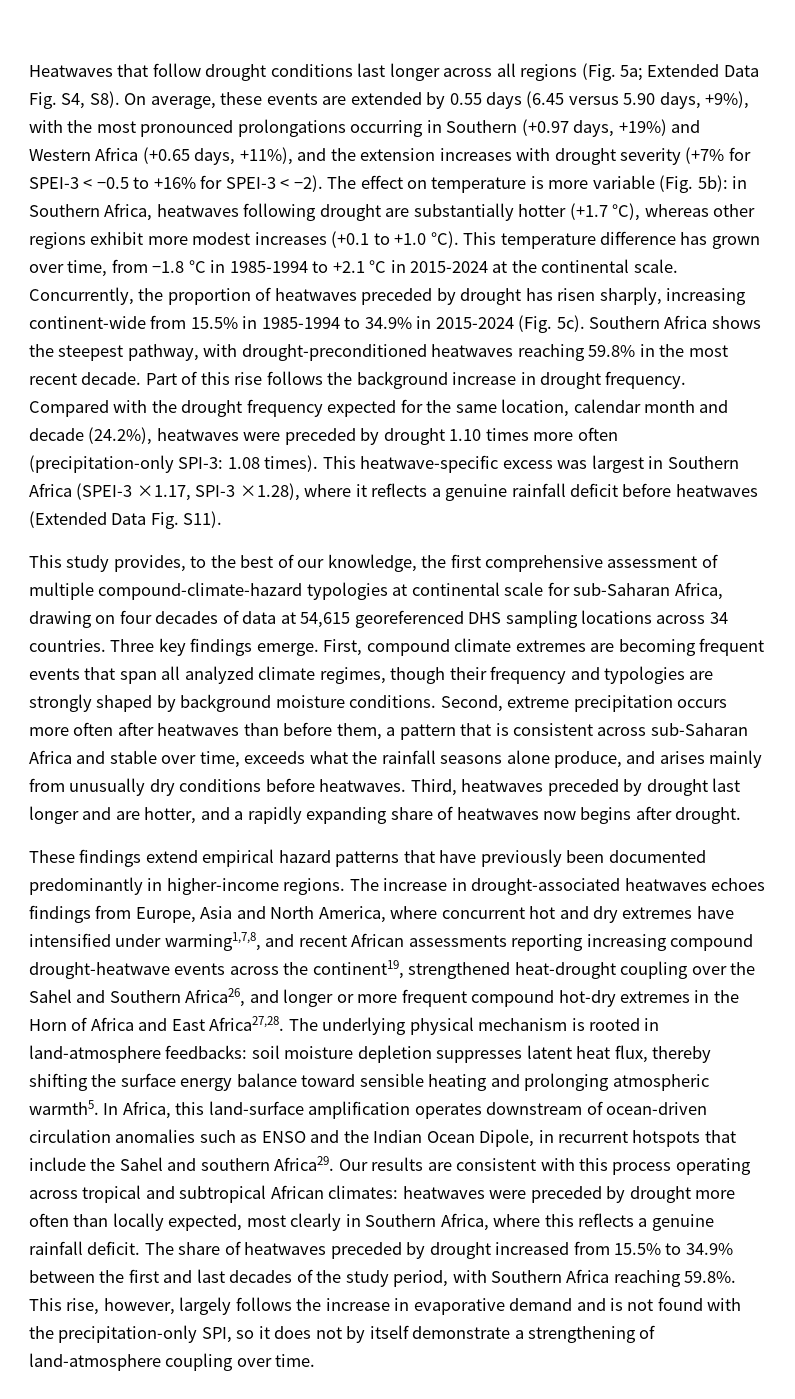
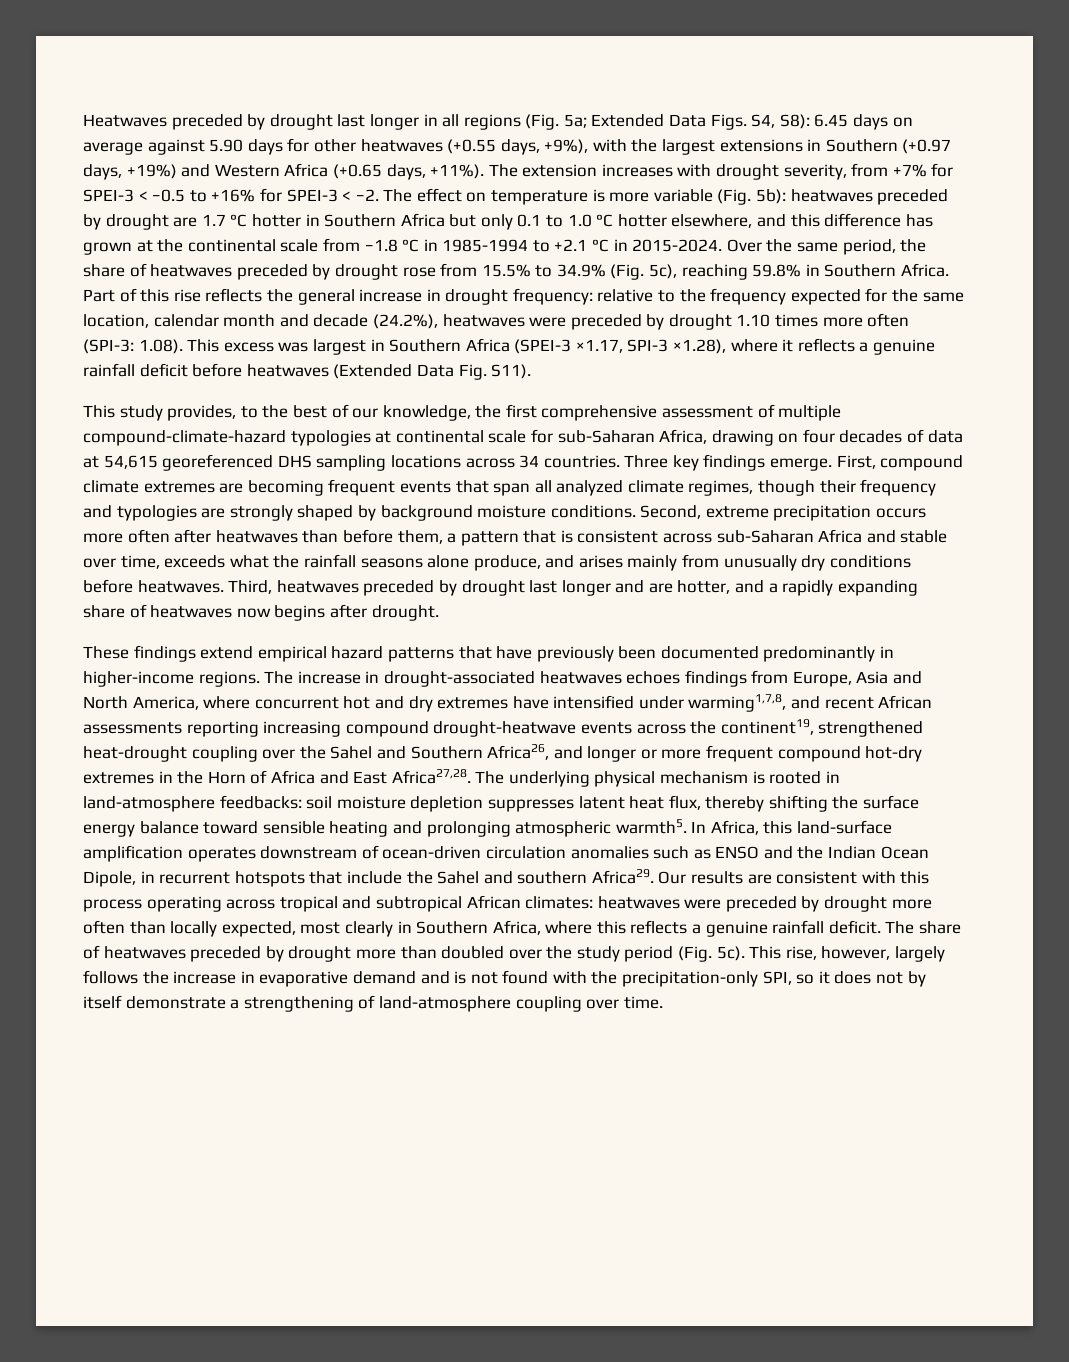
[117,63,493,81] that follow drought conditions last longer across -> [171,114,438,130] preceded by drought last longer in
[29,91,750,109] [29,119,424,137] Fig. S4, S8). On average, these events are extended by 0.55 days (6.45 versus 5.90 days, +9%), with the most pronounced prolongations occurring -> [710,114,913,130] [83,138,803,155] Figs. S4, S8): 6.45 days on average against 5.90 days for other heatwaves (+0.55 days, +9%), with the largest extensions
[239,147,356,165] +11%), and the -> [430,164,518,179] +11%). The
[620,147,725,165] severity (+7% -> [783,163,927,180] severity, from +7%
[293,175,323,192] −2). -> [355,189,379,201] −2.
[732,176,748,189] [29,203,756,221] [29,231,760,249] [29,260,108,277] in Southern Africa, heatwaves following drought are substantially hotter (+1.7 °C), whereas other regions exhibit more modest increases (+0.1 to +1.0 °C). This temperature difference has grown over time, -> [790,189,949,205] [83,213,933,230] [83,239,319,255] heatwaves preceded by drought are 1.7 °C hotter in Southern Africa but only 0.1 to 1.0 °C hotter elsewhere, and this difference has grown at the continental scale
[410,259,678,273] [29,287,747,305] [29,315,761,333] [29,344,728,361] [29,371,687,389] [29,400,243,417] 2015-2024 at the continental scale. Concurrently, the proportion of heatwaves preceded by drought has risen sharply, increasing continent-wide from 15.5% in 1985-1994 to 34.9% in 2015-2024 (Fig. 5c). Southern Africa shows the steepest pathway, with drought-preconditioned heatwaves reaching 59.8% in the most recent decade. Part of this rise follows the background increase in drought frequency. Compared with the drought -> [632,239,927,255] [83,263,950,280] [83,288,706,305] 2015-2024. Over the same period, the share of heatwaves preceded by drought rose from 15.5% to 34.9% (Fig. 5c), reaching 59.8% in Southern Africa. Part of this rise reflects the general increase in drought frequency: relative to the
[29,455,499,473] (precipitation-only SPI-3: 1.08 times). This heatwave-specific -> [83,339,220,354] (SPI-3: 1.08). This
[495,1241,733,1255] [29,1269,737,1287] increased from 15.5% to 34.9% between the first and last decades of the study period, with Southern Africa reaching 59.8%. -> [355,946,745,962] more than doubled over the study period (Fig. 5c).

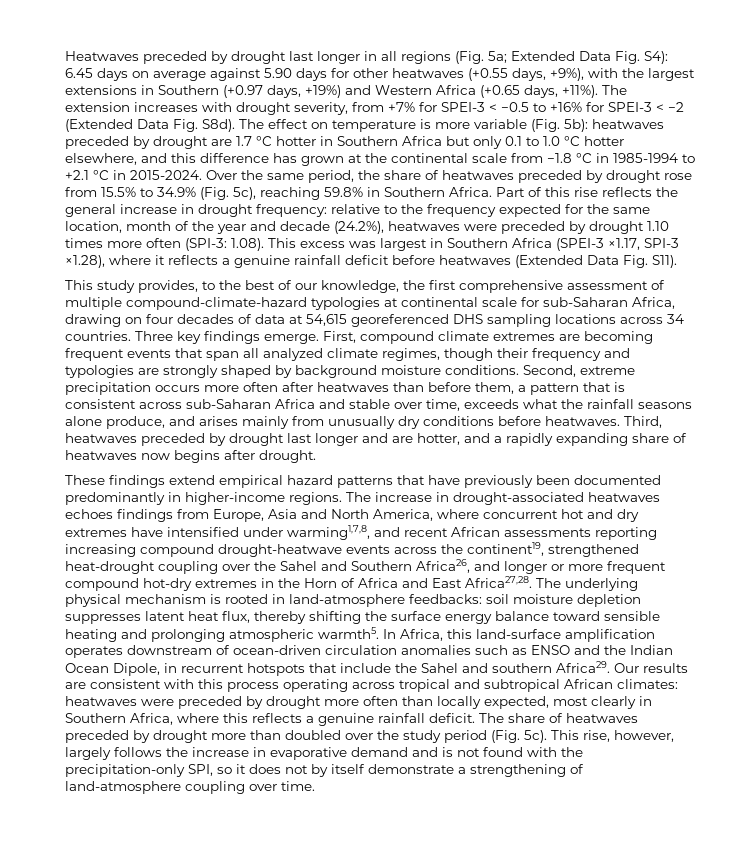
[710,114,810,130] Figs. S4, S8): -> [615,51,668,64] Fig. S4):
[355,189,379,201] −2. -> [668,102,684,112] [65,119,235,132] −2 (Extended Data Fig. S8d).
[153,314,276,327] calendar month -> [126,221,246,234] month of the year

